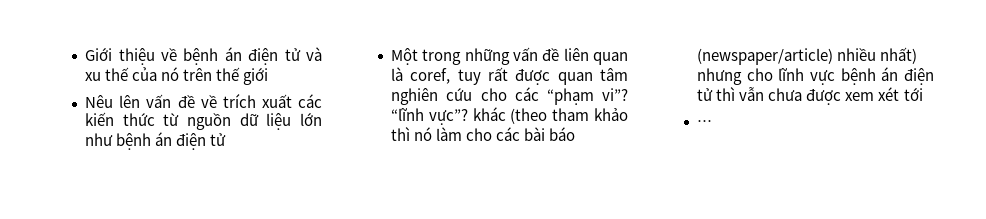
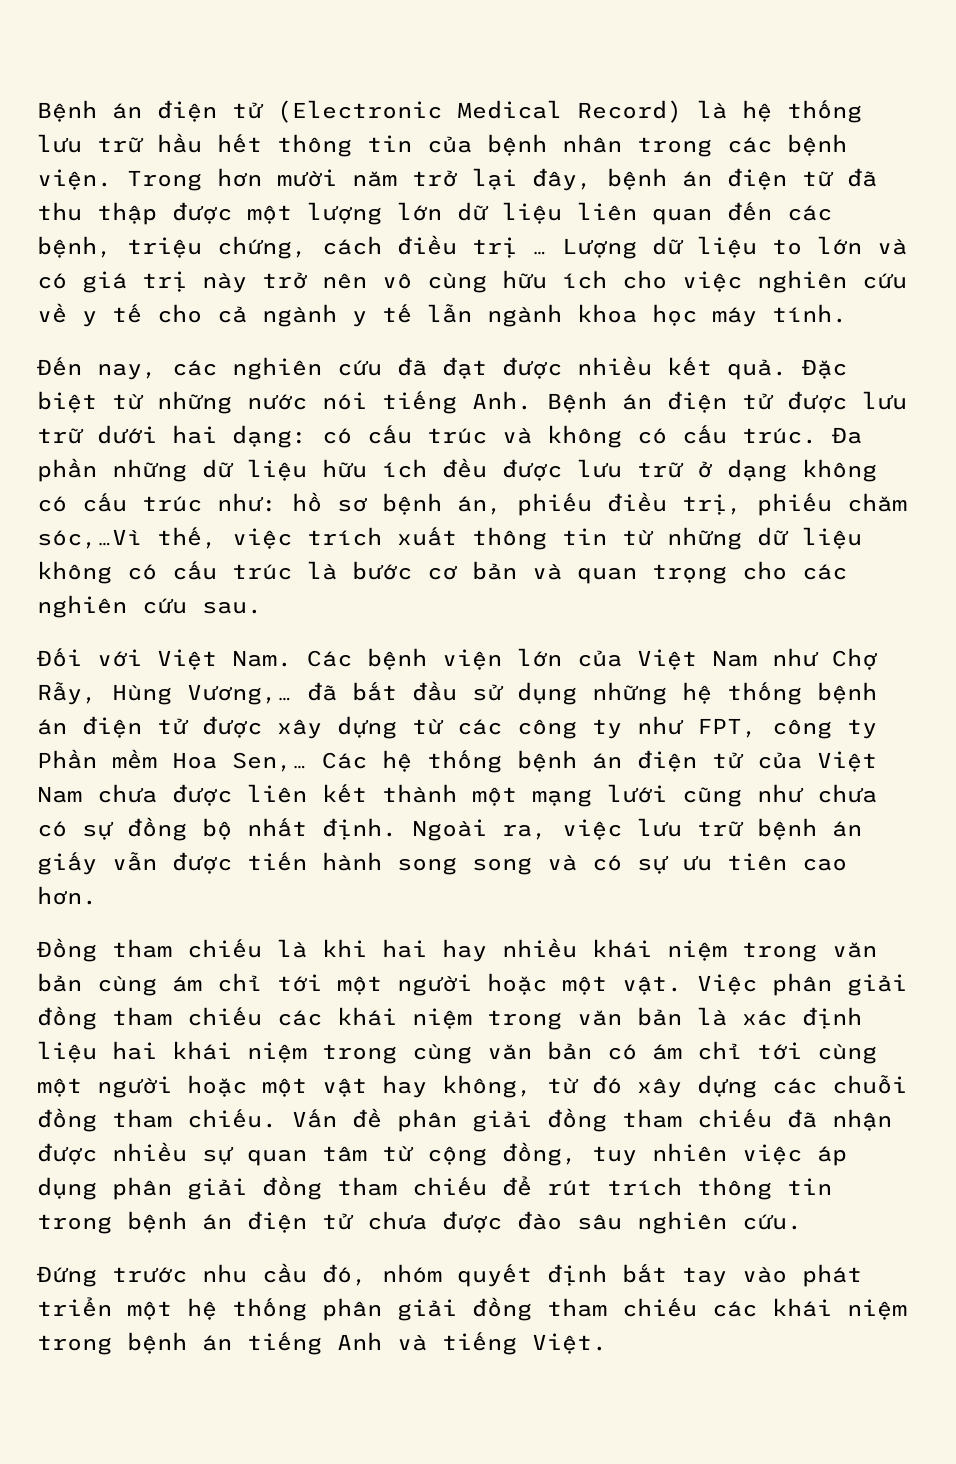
[85,47,322,65] [85,67,269,85] [85,94,323,108] [85,112,322,130] [85,132,227,150] [391,47,628,65] [391,67,628,85] [391,87,628,105] [391,107,628,125] [391,127,576,141] [697,47,918,65] [697,67,934,85] [697,87,923,105] [697,120,713,127] Giới thiệu về bệnh án điện tử và xu thế của nó trên thế giới // Nêu lên vấn đề về trích xuất các kiến thức từ nguồn dữ liệu lớn như bệnh án điện tử // Một trong những vấn đề liên quan là coref, tuy rất được quan tâm nghiên cứu cho các “phạm vi”? “lĩnh vực”? khác (theo tham khảo thì nó làm cho các bài báo (newspaper/article) nhiều nhất) nhưng cho lĩnh vực bệnh án điện tử thì vẫn chưa được xem xét tới // … -> [37,100,862,123] [37,133,847,157] [37,168,877,191] [37,202,832,225] [37,235,907,259] [37,270,907,293] [37,303,847,327] [36,356,847,380] [37,391,907,414] [37,425,862,448] [37,458,877,482] [37,492,907,516] [37,527,862,550] [37,561,847,584] [37,595,262,618] [36,648,878,670] [37,681,877,705] [37,716,877,739] [37,749,877,773] [37,784,877,807] [37,817,862,841] [37,852,847,875] [37,886,97,905] [36,938,877,962] [37,973,907,996] [37,1006,862,1030] [37,1041,877,1064] [37,1075,907,1098] [37,1108,892,1132] [37,1142,847,1166] [37,1176,832,1200] [37,1211,802,1234] [36,1263,862,1287] [37,1297,907,1321] [37,1332,607,1355] Bệnh án điện tử (Electronic Medical Record) là hệ thống lưu trữ hầu hết thông tin của bệnh nhân trong các bệnh viện. Trong hơn mười năm trở lại đây, bệnh án điện tữ đã thu thập được một lượng lớn dữ liệu liên quan đến các bệnh, triệu chứng, cách điều trị … Lượng dữ liệu to lớn và có giá trị này trở nên vô cùng hữu ích cho việc nghiên cứu về y tế cho cả ngành y tế lẫn ngành khoa học máy tính. // Đến nay, các nghiên cứu đã đạt được nhiều kết quả. Đặc biệt từ những nước nói tiếng Anh. Bệnh án điện tử được lưu trữ dưới hai dạng: có cấu trúc và không có cấu trúc. Đa phần những dữ liệu hữu ích đều được lưu trữ ở dạng không có cấu trúc như: hồ sơ bệnh án, phiếu điều trị, phiếu chăm sóc,…Vì thế, việc trích xuất thông tin từ những dữ liệu không có cấu trúc là bước cơ bản và quan trọng cho các nghiên cứu sau. // Đối với Việt Nam. Các bệnh viện lớn của Việt Nam như Chợ Rẫy, Hùng Vương,… đã bắt đầu sử dụng những hệ thống bệnh án điện tử được xây dựng từ các công ty như FPT, công ty Phần mềm Hoa Sen,… Các hệ thống bệnh án điện tử của Việt Nam chưa được liên kết thành một mạng lưới cũng như chưa có sự đồng bộ nhất định. Ngoài ra, việc lưu trữ bệnh án giấy vẫn được tiến hành song song và có sự ưu tiên cao hơn. // Đồng tham chiếu là khi hai hay nhiều khái niệm trong văn bản cùng ám chỉ tới một người hoặc một vật. Việc phân giải đồng tham chiếu các khái niệm trong văn bản là xác định liệu hai khái niệm trong cùng văn bản có ám chỉ tới cùng một người hoặc một vật hay không, từ đó xây dựng các chuỗi đồng tham chiếu. Vấn đề phân giải đồng tham chiếu đã nhận được nhiều sự quan tâm từ cộng đồng, tuy nhiên việc áp dụng phân giải đồng tham chiếu để rút trích thông tin trong bệnh án điện tử chưa được đào sâu nghiên cứu. // Đứng trước nhu cầu đó, nhóm quyết định bắt tay vào phát triển một hệ thống phân giải đồng tham chiếu các khái niệm trong bệnh án tiếng Anh và tiếng Việt.

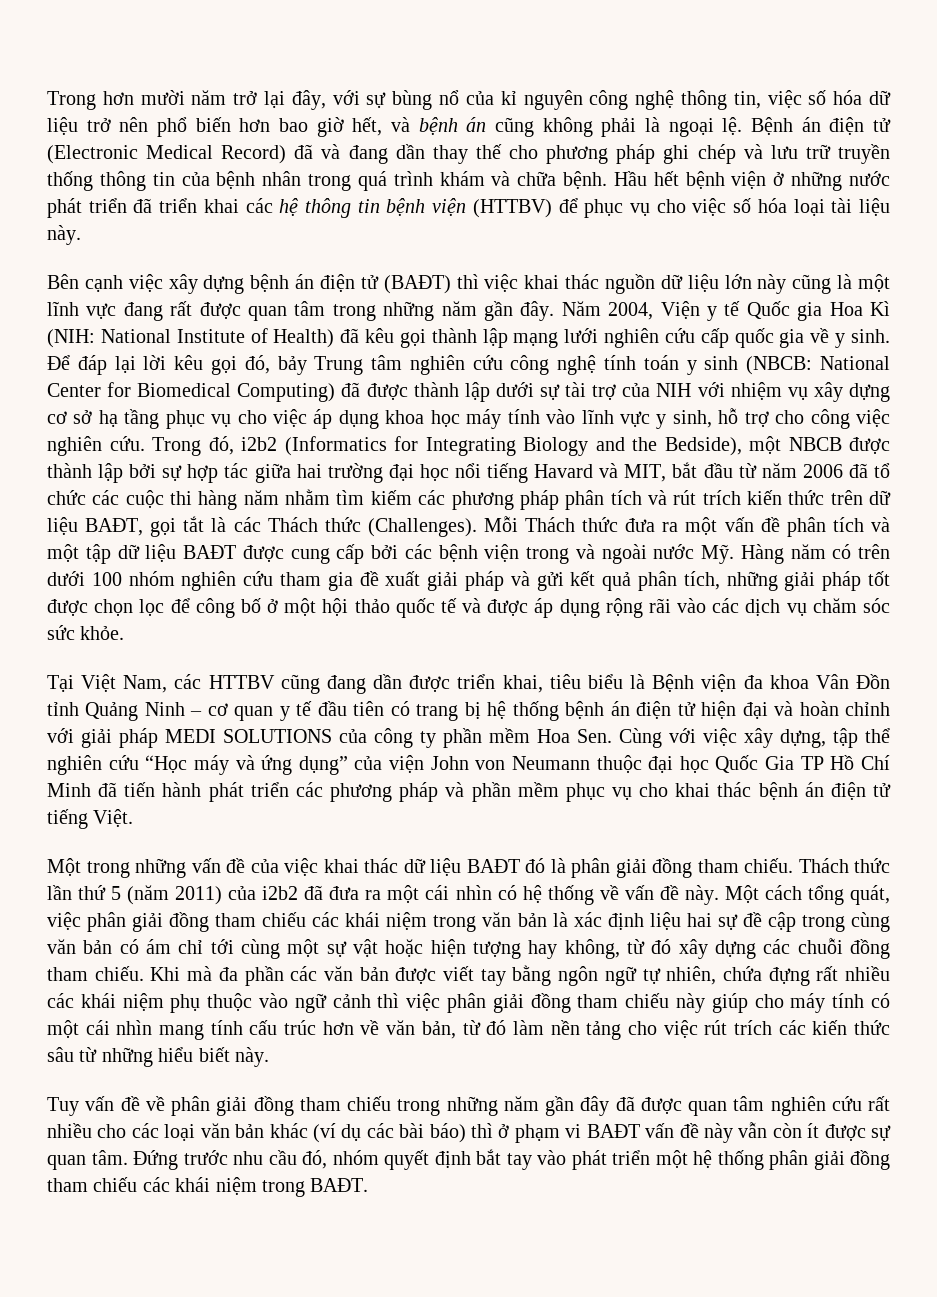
(37, 111) none -> [47,90,892,110] [47,117,743,137] Trong hơn mười năm trở lại đây, với sự bùng nổ của kỉ nguyên công nghệ thông tin, việc số hóa dữ liệu trở nên phổ biến hơn bao giờ hết, và bệnh án cũng không phải là ngoại lệ.
[697,100,862,123] [37,133,262,153] là hệ thống lưu trữ hầu hết -> [294,144,891,164] [47,171,93,191] đã và đang dần thay thế cho phương pháp ghi chép và lưu trữ truyền thống
[727,134,847,156] [37,168,877,191] [37,202,832,225] [37,235,907,259] [37,270,907,293] [37,303,847,327] [36,356,847,380] [37,391,907,414] [37,425,862,448] [37,458,877,482] [37,492,907,516] [37,527,862,550] [37,561,847,584] [37,595,262,618] [36,648,878,670] [37,681,877,705] [37,716,877,739] [37,749,877,773] [37,784,877,807] [37,817,862,841] [37,852,847,875] [37,886,97,905] [36,938,877,962] [37,973,757,996] các bệnh viện. Trong hơn mười năm trở lại đây, bệnh án điện tữ đã thu thập được một lượng lớn dữ liệu liên quan đến các bệnh, triệu chứng, cách điều trị … Lượng dữ liệu to lớn và có giá trị này trở nên vô cùng hữu ích cho việc nghiên cứu về y tế cho cả ngành y tế lẫn ngành khoa học máy tính. // Đến nay, các nghiên cứu đã đạt được nhiều kết quả. Đặc biệt từ những nước nói tiếng Anh. Bệnh án điện tử được lưu trữ dưới hai dạng: có cấu trúc và không có cấu trúc. Đa phần những dữ liệu hữu ích đều được lưu trữ ở dạng không có cấu trúc như: hồ sơ bệnh án, phiếu điều trị, phiếu chăm sóc,…Vì thế, việc trích xuất thông tin từ những dữ liệu không có cấu trúc là bước cơ bản và quan trọng cho các nghiên cứu sau. // Đối với Việt Nam. Các bệnh viện lớn của Việt Nam như Chợ Rẫy, Hùng Vương,… đã bắt đầu sử dụng những hệ thống bệnh án điện tử được xây dựng từ các công ty như FPT, công ty Phần mềm Hoa Sen,… Các hệ thống bệnh án điện tử của Việt Nam chưa được liên kết thành một mạng lưới cũng như chưa có sự đồng bộ nhất định. Ngoài ra, việc lưu trữ bệnh án giấy vẫn được tiến hành song song và có sự ưu tiên cao hơn. // Đồng tham chiếu là khi hai hay nhiều khái niệm trong văn bản cùng ám chỉ tới một người hoặc một vật. Việc -> [357,171,891,191] [47,198,890,218] [47,225,81,245] [47,274,891,294] [47,301,890,321] [47,328,891,348] [47,355,890,375] [47,382,890,402] [47,408,890,429] [47,436,890,456] [47,462,891,483] [47,489,892,510] [47,516,890,537] [47,544,890,564] [47,571,890,591] [47,598,890,618] [47,625,125,640] [47,674,890,694] [47,701,891,721] [47,728,890,748] [47,755,891,775] [47,782,891,802] [47,809,134,829] [47,858,890,878] [47,885,891,905] [47,912,81,930] quá trình khám và chữa bệnh. Hầu hết bệnh viện ở những nước phát triển đã triển khai các hệ thông tin bệnh viện (HTTBV) để phục vụ cho việc số hóa loại tài liệu này. // Bên cạnh việc xây dựng bệnh án điện tử (BAĐT) thì việc khai thác nguồn dữ liệu lớn này cũng là một lĩnh vực đang rất được quan tâm trong những năm gần đây. Năm 2004, Viện y tế Quốc gia Hoa Kì (NIH: National Institute of Health) đã kêu gọi thành lập mạng lưới nghiên cứu cấp quốc gia về y sinh. Để đáp lại lời kêu gọi đó, bảy Trung tâm nghiên cứu công nghệ tính toán y sinh (NBCB: National Center for Biomedical Computing) đã được thành lập dưới sự tài trợ của NIH với nhiệm vụ xây dựng cơ sở hạ tầng phục vụ cho việc áp dụng khoa học máy tính vào lĩnh vực y sinh, hỗ trợ cho công việc nghiên cứu. Trong đó, i2b2 (Informatics for Integrating Biology and the Bedside), một NBCB được thành lập bởi sự hợp tác giữa hai trường đại học nổi tiếng Havard và MIT, bắt đầu từ năm 2006 đã tổ chức các cuộc thi hàng năm nhằm tìm kiếm các phương pháp phân tích và rút trích kiến thức trên dữ liệu BAĐT, gọi tắt là các Thách thức (Challenges). Mỗi Thách thức đưa ra một vấn đề phân tích và một tập dữ liệu BAĐT được cung cấp bởi các bệnh viện trong và ngoài nước Mỹ. Hàng năm có trên dưới 100 nhóm nghiên cứu tham gia đề xuất giải pháp và gửi kết quả phân tích, những giải pháp tốt được chọn lọc để công bố ở một hội thảo quốc tế và được áp dụng rộng rãi vào các dịch vụ chăm sóc sức khỏe. // Tại Việt Nam, các HTTBV cũng đang dần được triển khai, tiêu biểu là Bệnh viện đa khoa Vân Đồn tỉnh Quảng Ninh – cơ quan y tế đầu tiên có trang bị hệ thống bệnh án điện tử hiện đại và hoàn chỉnh với giải pháp MEDI SOLUTIONS của công ty phần mềm Hoa Sen. Cùng với việc xây dựng, tập thể nghiên cứu “Học máy và ứng dụng” của viện John von Neumann thuộc đại học Quốc Gia TP Hồ Chí Minh đã tiến hành phát triển các phương pháp và phần mềm phục vụ cho khai thác bệnh án điện tử tiếng Việt. // Một trong những vấn đề của việc khai thác dữ liệu BAĐT đó là phân giải đồng tham chiếu. Thách thức lần thứ 5 (năm 2011) của i2b2 đã đưa ra một cái nhìn có hệ thống về vấn đề này. Một cách tổng quát, việc
[172,1041,307,1063] khái niệm -> [717,912,796,932] sự đề cập
[97,1075,367,1098] người hoặc một vật -> [326,939,521,959] sự vật hoặc hiện tượng
[292,1108,892,1132] [37,1142,847,1166] [37,1176,832,1200] [37,1211,802,1234] Vấn đề phân giải đồng tham chiếu đã nhận được nhiều sự quan tâm từ cộng đồng, tuy nhiên việc áp dụng phân giải đồng tham chiếu để rút trích thông tin trong bệnh án điện tử chưa được đào sâu nghiên cứu. // -> [150,965,891,986] [47,993,890,1013] [47,1020,890,1040] [47,1047,269,1067] [47,1096,890,1116] [47,1122,891,1143] [47,1150,128,1170] Khi mà đa phần các văn bản được viết tay bằng ngôn ngữ tự nhiên, chứa đựng rất nhiều các khái niệm phụ thuộc vào ngữ cảnh thì việc phân giải đồng tham chiếu này giúp cho máy tính có một cái nhìn mang tính cấu trúc hơn về văn bản, từ đó làm nền tảng cho việc rút trích các kiến thức sâu từ những hiểu biết này. // Tuy vấn đề về phân giải đồng tham chiếu trong những năm gần đây đã được quan tâm nghiên cứu rất nhiều cho các loại văn bản khác (ví dụ các bài báo) thì ở phạm vi BAĐT vấn đề này vẫn còn ít được sự quan tâm.
[127,1332,607,1355] bệnh án tiếng Anh và tiếng Việt. -> [310,1178,369,1192] BAĐT.

